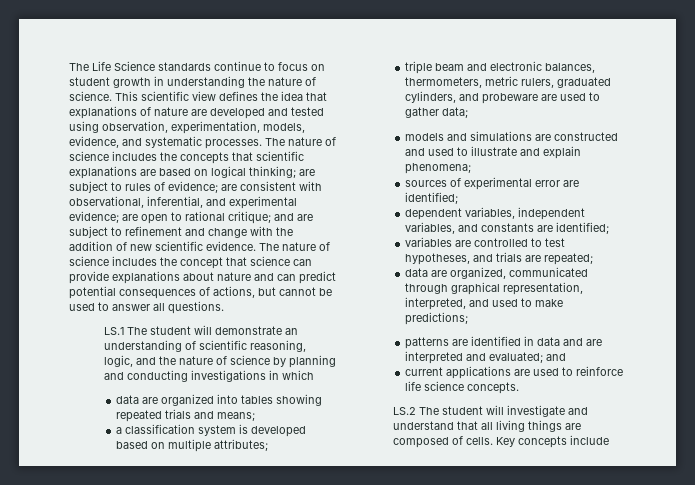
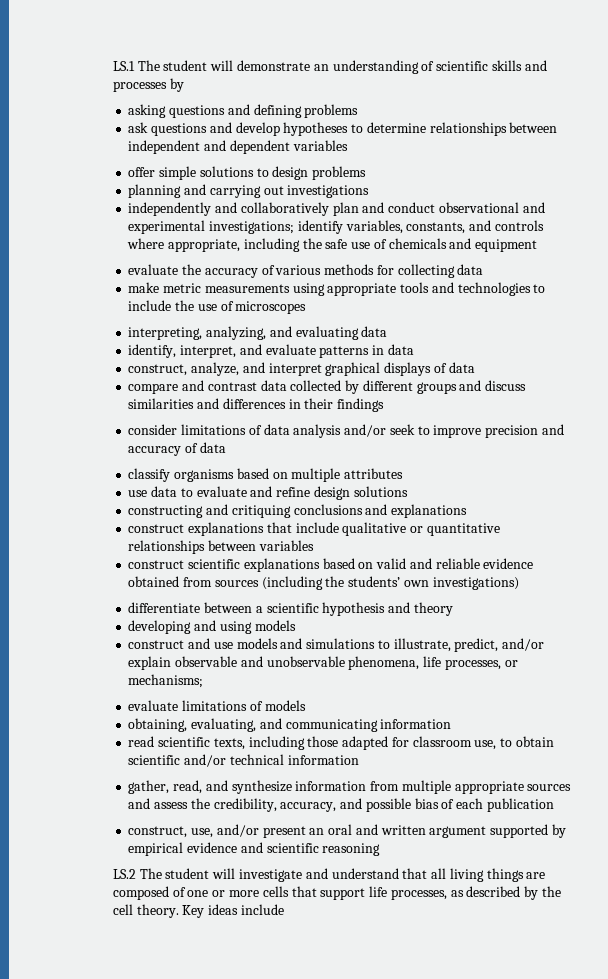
[69,61,325,71] [69,76,316,88] [69,91,327,101] [69,106,324,119] [69,121,305,134] [69,136,336,149] [69,151,304,164] [69,166,315,179] [69,181,322,193] [69,196,297,209] [69,211,313,224] [69,226,293,238] [69,241,330,251] [69,256,312,269] [69,271,336,284] [69,286,332,299] [69,301,224,314] The Life Science standards continue to focus on student growth in understanding the nature of science. This scientific view defines the idea that explanations of nature are developed and tested using observation, experimentation, models, evidence, and systematic processes. The nature of science includes the concepts that scientific explanations are based on logical thinking; are subject to rules of evidence; are consistent with observational, inferential, and experimental evidence; are open to rational critique; and are subject to refinement and change with the addition of new scientific evidence. The nature of science includes the concept that science can provide explanations about nature and can predict potential consequences of actions, but cannot be used to answer all questions. // -> (112, 66) none
[249,340,306,352] [103,355,336,368] [103,370,314,382] [116,394,323,406] [116,409,256,422] [116,424,307,437] [116,439,269,452] [405,61,596,74] [405,76,612,88] [405,91,601,104] [405,107,469,118] [405,131,619,141] [405,146,582,159] [405,163,472,174] [405,177,580,190] [405,192,459,204] [405,207,586,220] [405,222,610,234] [405,237,566,247] [405,252,594,265] [405,267,589,279] [405,282,584,295] [405,297,564,310] [405,312,469,325] [405,336,603,349] [405,351,567,364] [405,366,624,379] [405,381,520,394] reasoning, logic, and the nature of science by planning and conducting investigations in which // data are organized into tables showing repeated trials and means; // a classification system is developed based on multiple attributes; // triple beam and electronic balances, thermometers, metric rulers, graduated cylinders, and probeware are used to gather data; // models and simulations are constructed and used to illustrate and explain phenomena; // sources of experimental error are identified; // dependent variables, independent variables, and constants are identified; // variables are controlled to test hypotheses, and trials are repeated; // data are organized, communicated through graphical representation, interpreted, and used to make predictions; // patterns are identified in data and are interpreted and evaluated; and // current applications are used to reinforce life science concepts. -> [491,60,547,71] [112,78,184,92] [128,104,359,118] [128,122,558,136] [128,140,348,154] [128,166,367,180] [128,184,370,198] [128,202,545,216] [128,220,544,234] [127,238,538,252] [128,264,484,278] [128,282,546,296] [128,300,307,314] [128,326,388,340] [128,344,414,358] [128,362,475,376] [128,380,527,394] [128,398,385,412] [128,424,565,438] [128,442,226,456] [128,468,404,482] [128,486,408,500] [128,504,468,518] [128,522,500,536] [128,540,314,554] [128,558,534,572] [128,576,519,590] [128,602,453,616] [128,620,296,634] [128,638,545,652] [128,656,518,670] [128,674,204,688] [128,700,306,711] [128,718,452,732] [128,736,555,750] [128,754,359,767] [128,780,572,794] [128,798,555,812] [128,824,567,838] [128,842,381,856] skills and processes by // asking questions and defining problems // ask questions and develop hypotheses to determine relationships between independent and dependent variables // offer simple solutions to design problems // planning and carrying out investigations // independently and collaboratively plan and conduct observational and experimental investigations; identify variables, constants, and controls where appropriate, including the safe use of chemicals and equipment // evaluate the accuracy of various methods for collecting data // make metric measurements using appropriate tools and technologies to include the use of microscopes // interpreting, analyzing, and evaluating data // identify, interpret, and evaluate patterns in data // construct, analyze, and interpret graphical displays of data // compare and contrast data collected by different groups and discuss similarities and differences in their findings // consider limitations of data analysis and/or seek to improve precision and accuracy of data // classify organisms based on multiple attributes // use data to evaluate and refine design solutions // constructing and critiquing conclusions and explanations // construct explanations that include qualitative or quantitative relationships between variables // construct scientific explanations based on valid and reliable evidence obtained from sources (including the students’ own investigations) // differentiate between a scientific hypothesis and theory // developing and using models // construct and use models and simulations to illustrate, predict, and/or explain observable and unobservable phenomena, life processes, or mechanisms; // evaluate limitations of models // obtaining, evaluating, and communicating information // read scientific texts, including those adapted for classroom use, to obtain scientific and/or technical information // gather, read, and synthesize information from multiple appropriate sources and assess the credibility, accuracy, and possible bias of each publication // construct, use, and/or present an oral and written argument supported by empirical evidence and scientific reasoning
[465,436,567,448] cells. Key concepts -> [187,886,561,900] [112,904,239,918] one or more cells that support life processes, as described by the cell theory. Key ideas

